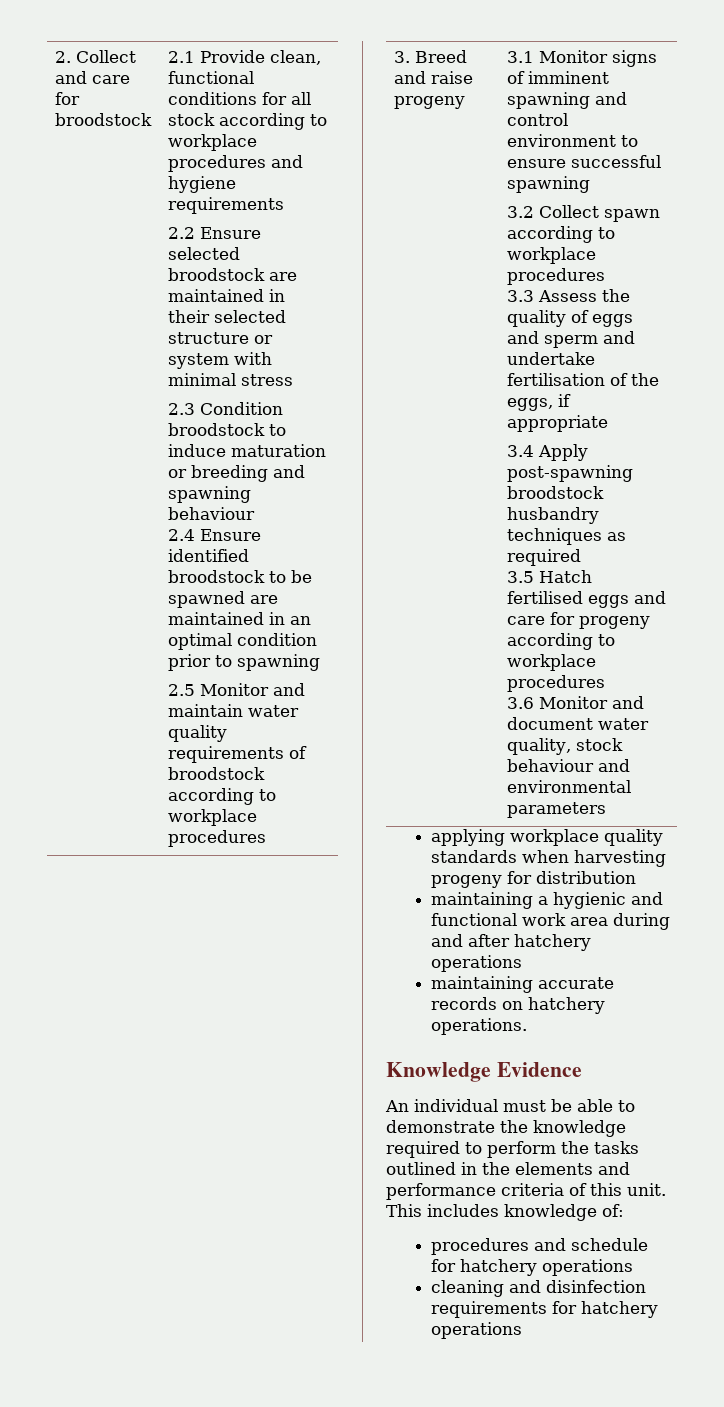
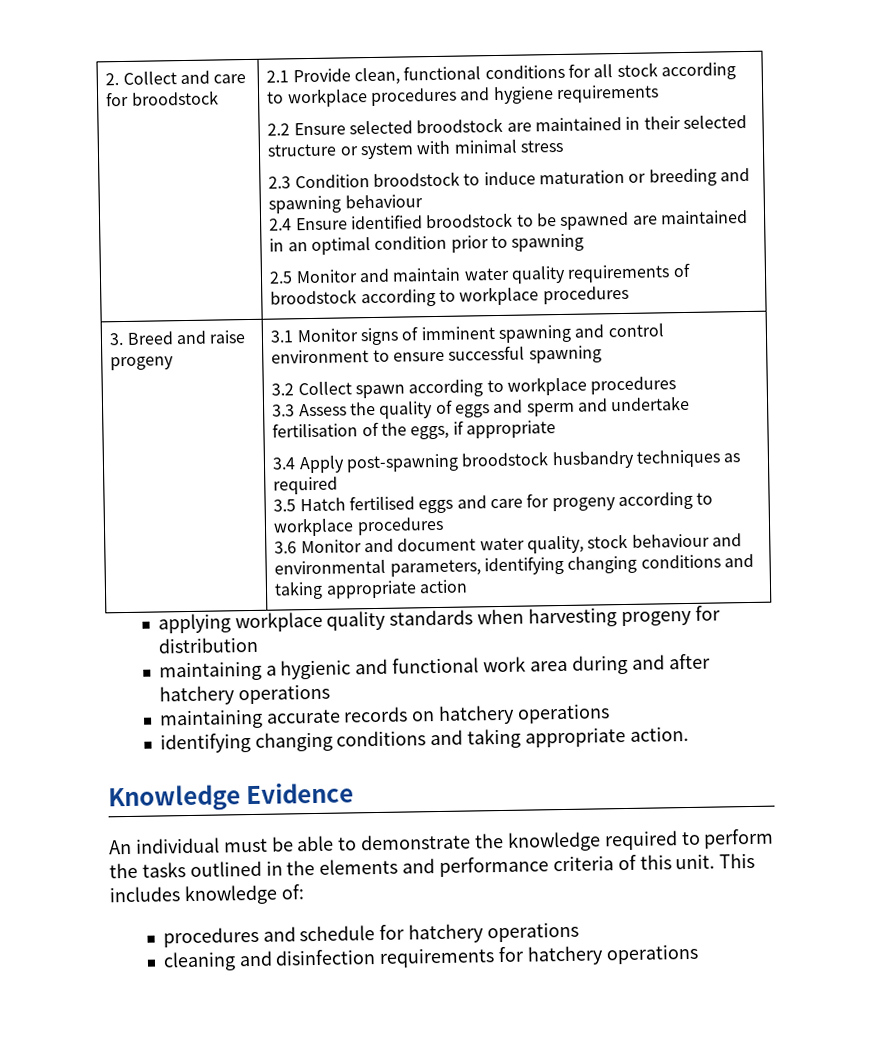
[506,802,606,818] parameters -> [389,553,754,577] [274,579,468,600] parameters, identifying changing conditions and taking appropriate action
[431,1018,528,1035] operations. -> [517,703,611,724] [159,725,689,754] operations // identifying changing conditions and taking appropriate action.

